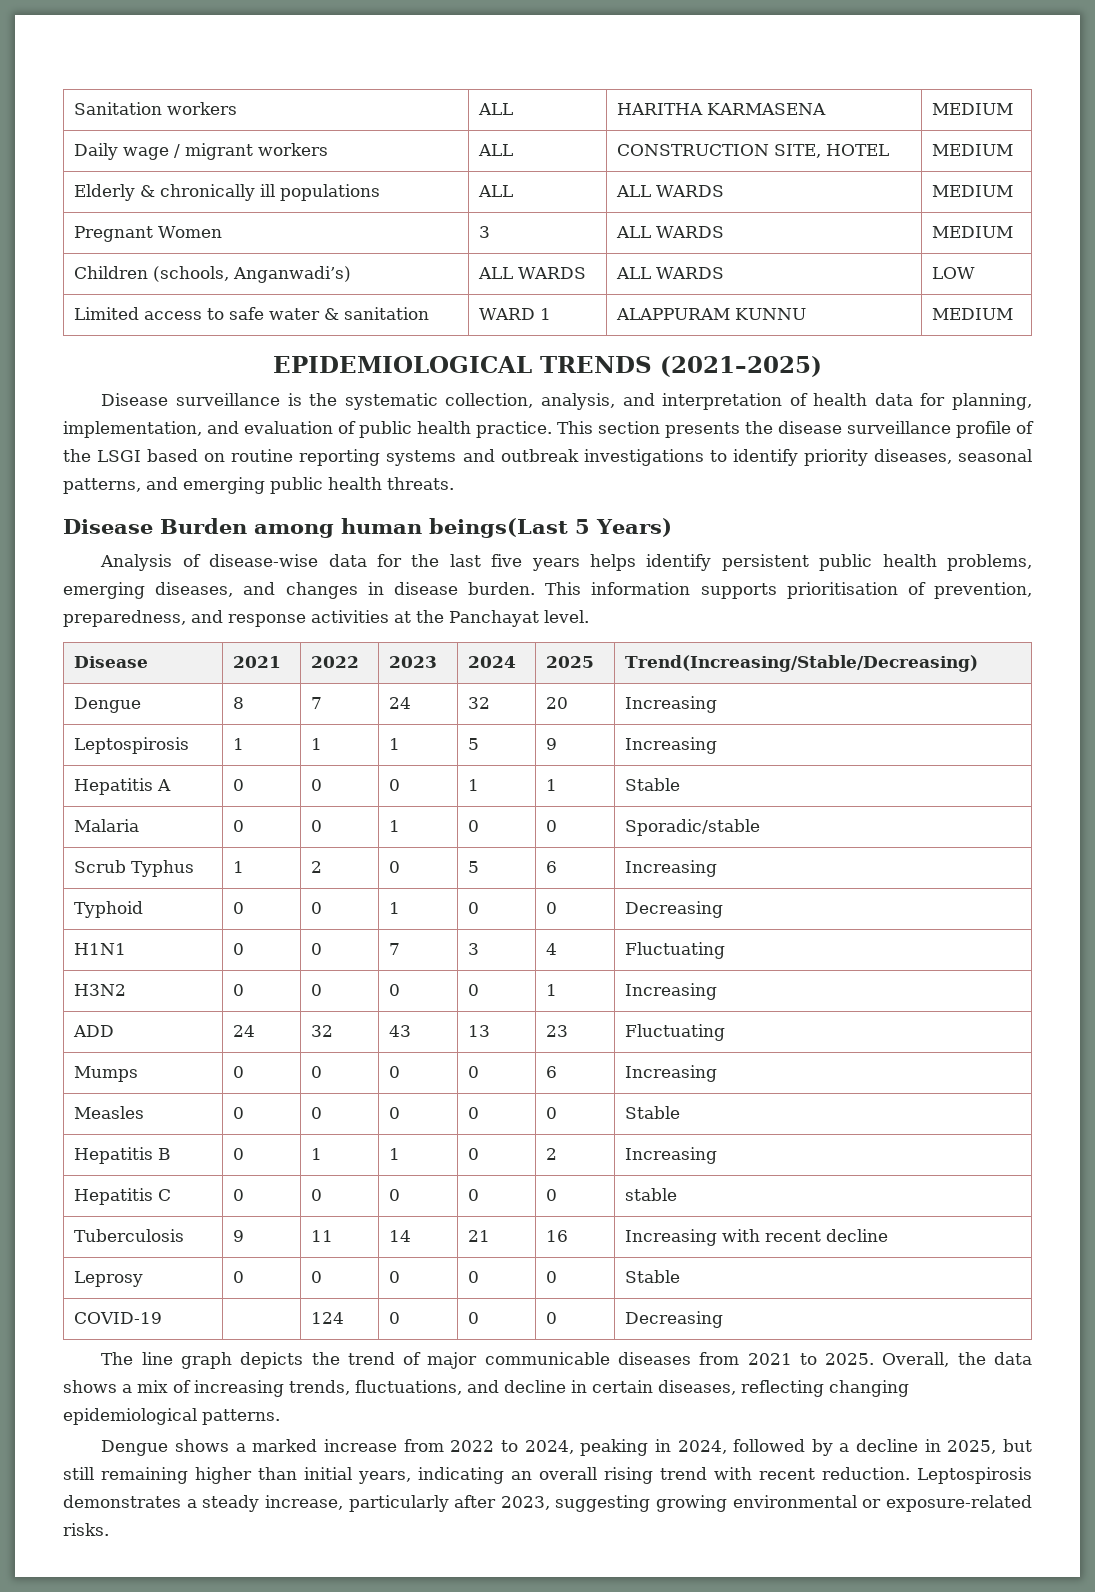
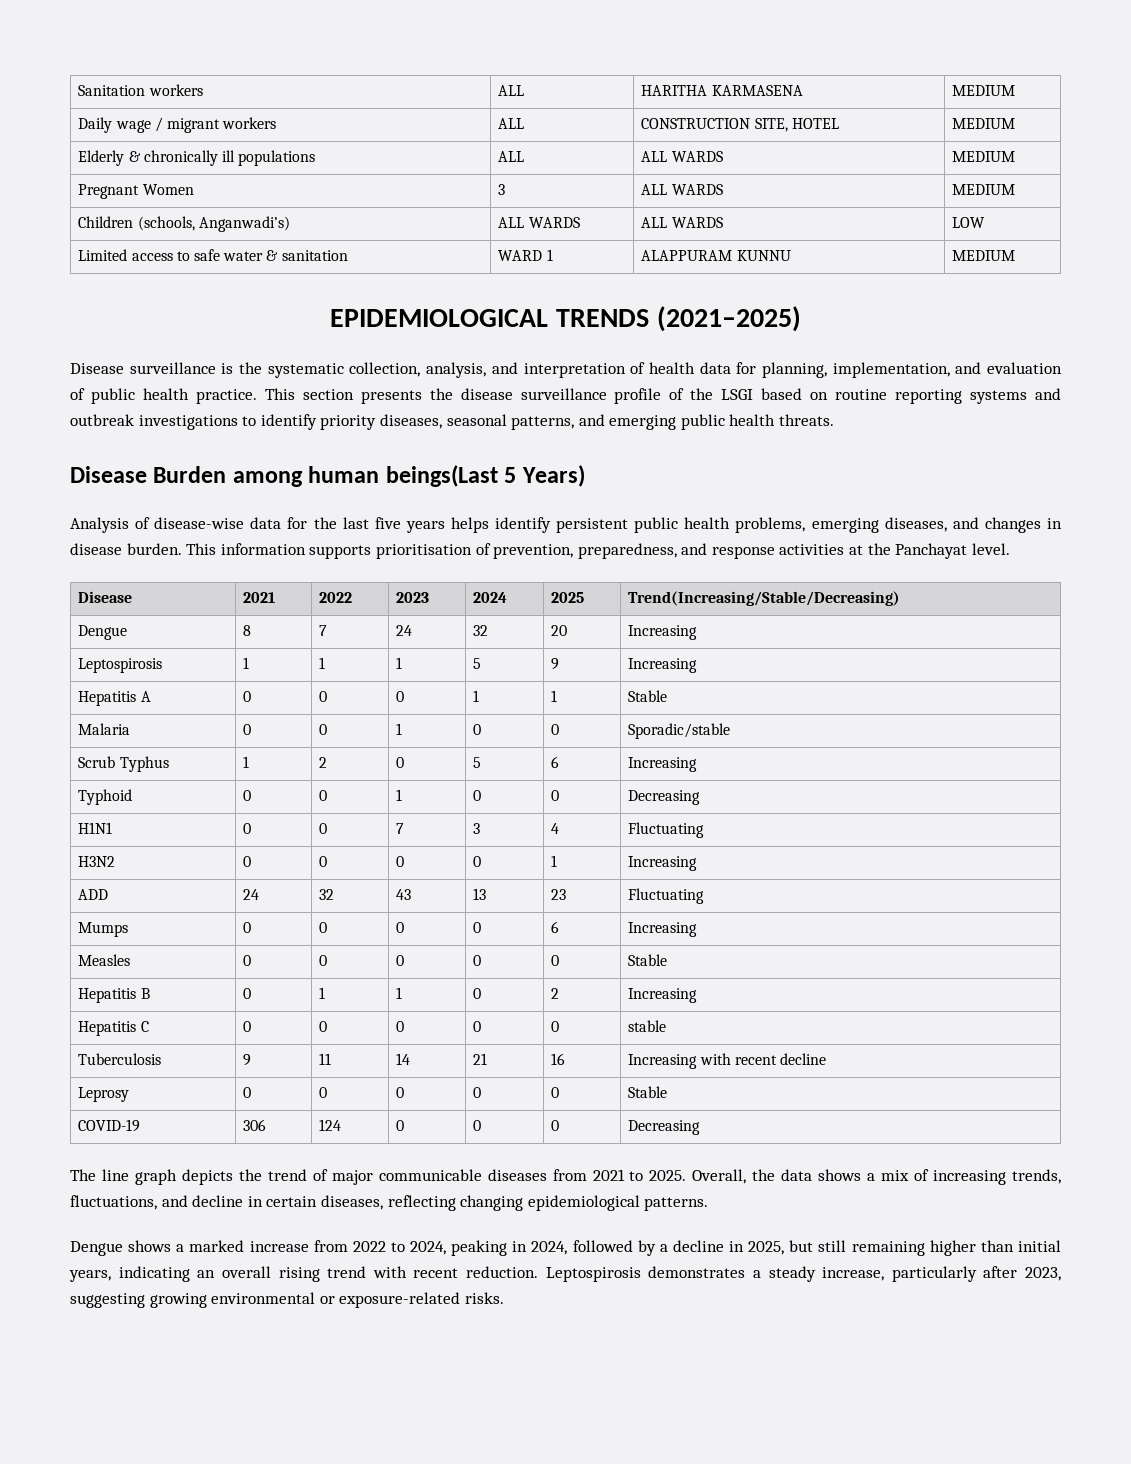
(162, 1318) none -> [243,1119,267,1131] 306

